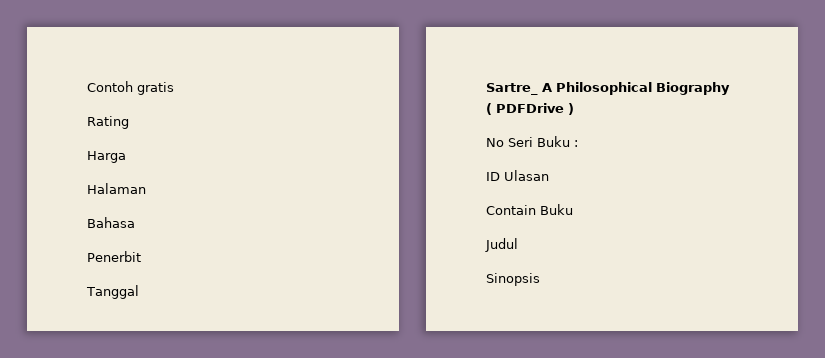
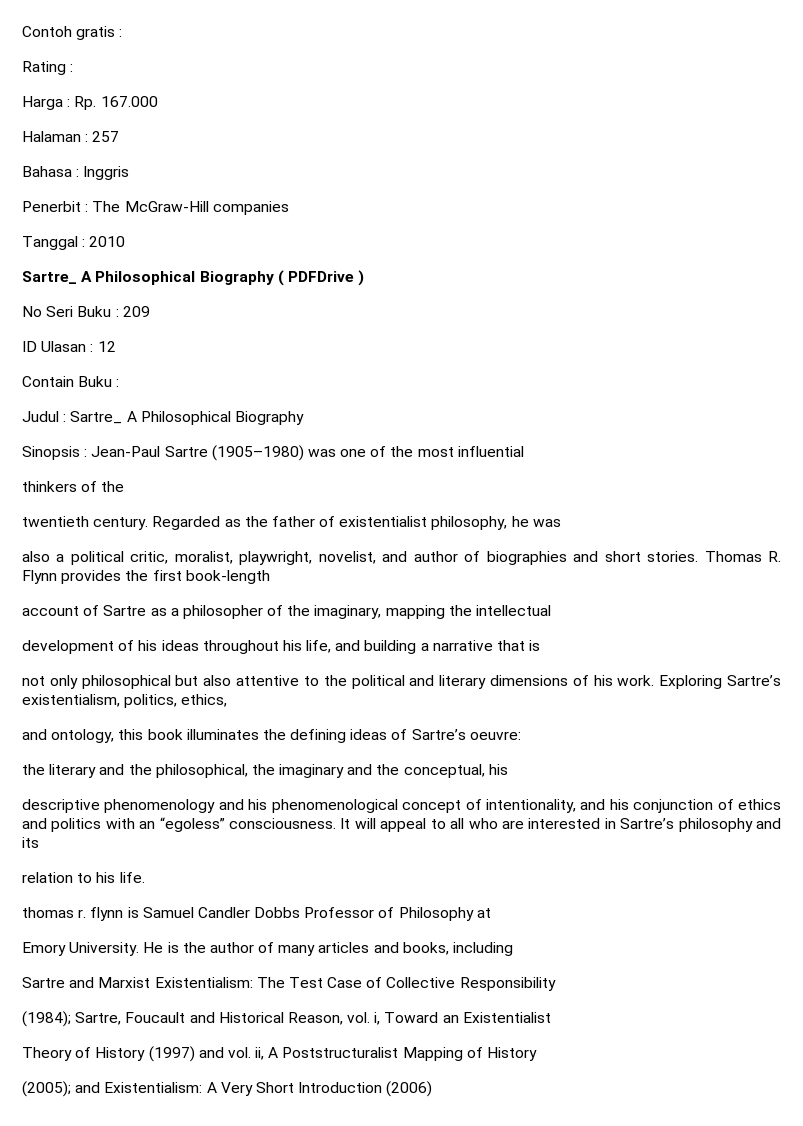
(174, 88) none -> [119,29,123,37] :
(129, 122) none -> [70,64,74,72] :
(126, 157) none -> [67,96,158,110] : Rp. 167.000
(146, 188) none -> [85,131,120,142] : 257
(135, 222) none -> [76,166,130,180] : Inggris
(141, 256) none -> [85,201,289,215] : The McGraw-Hill companies
(139, 292) none -> [82,236,126,247] : 2010
(578, 143) none -> [122,306,150,317] 209
(549, 175) none -> [90,341,116,352] : 12
(573, 209) none -> [116,379,120,387] :
[486,273,540,286] // Sinopsis -> [63,411,304,425] [22,445,524,461] [22,481,125,492] [22,516,561,530] [22,551,782,565] [22,570,270,584] [22,605,552,619] [22,640,541,654] [22,675,781,689] [22,694,228,708] [22,729,521,743] [22,764,508,778] [22,799,781,813] [22,817,781,832] [22,837,39,848] [22,872,145,883] [22,907,491,921] [22,942,514,956] [22,977,556,991] [22,1011,551,1027] [22,1046,538,1062] [22,1081,433,1097] : Sartre_ A Philosophical Biography // Sinopsis : Jean-Paul Sartre (1905–1980) was one of the most influential // thinkers of the // twentieth century. Regarded as the father of existentialist philosophy, he was // also a political critic, moralist, playwright, novelist, and author of biographies and short stories. Thomas R. Flynn provides the first book-length // account of Sartre as a philosopher of the imaginary, mapping the intellectual // development of his ideas throughout his life, and building a narrative that is // not only philosophical but also attentive to the political and literary dimensions of his work. Exploring Sartre’s existentialism, politics, ethics, // and ontology, this book illuminates the defining ideas of Sartre’s oeuvre: // the literary and the philosophical, the imaginary and the conceptual, his // descriptive phenomenology and his phenomenological concept of intentionality, and his conjunction of ethics and politics with an “egoless” consciousness. It will appeal to all who are interested in Sartre’s philosophy and its // relation to his life. // thomas r. flynn is Samuel Candler Dobbs Professor of Philosophy at // Emory University. He is the author of many articles and books, including // Sartre and Marxist Existentialism: The Test Case of Collective Responsibility // (1984); Sartre, Foucault and Historical Reason, vol. i, Toward an Existentialist // Theory of History (1997) and vol. ii, A Poststructuralist Mapping of History // (2005); and Existentialism: A Very Short Introduction (2006)

